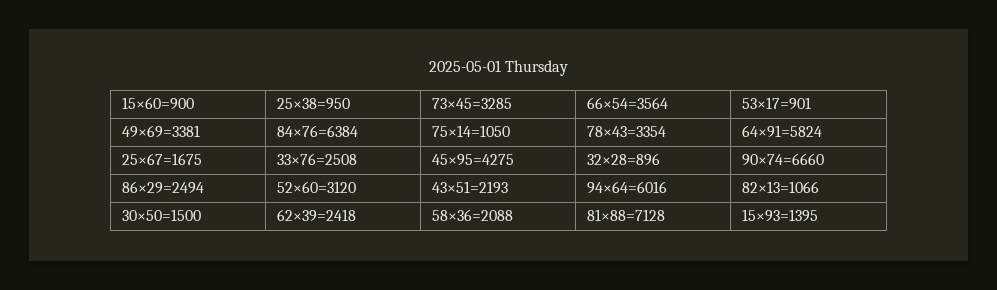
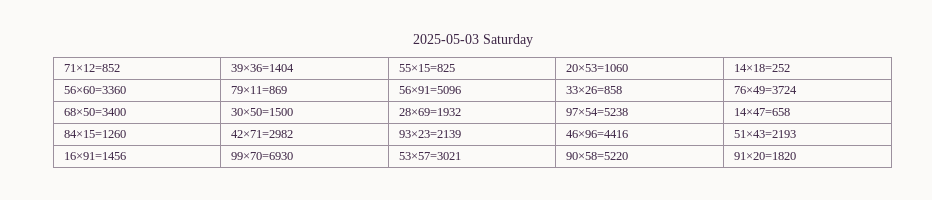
[428,60,569,76] [122,97,195,110] [277,98,351,110] [432,98,513,109] [587,97,669,109] [742,97,812,110] [122,125,201,138] [277,125,359,137] [432,125,511,137] [587,126,667,137] [742,125,823,138] [122,153,203,165] [277,153,358,165] [432,154,515,166] [587,153,661,166] [742,153,825,166] [122,181,205,194] [277,181,357,193] [432,181,509,194] [587,181,668,194] [742,181,820,193] [122,209,202,221] [277,209,357,222] [432,209,514,221] [587,209,666,221] [742,209,819,222] 2025-05-01 Thursday // 15×60=900 | 25×38=950 | 73×45=3285 | 66×54=3564 | 53×17=901 // 49×69=3381 | 84×76=6384 | 75×14=1050 | 78×43=3354 | 64×91=5824 // 25×67=1675 | 33×76=2508 | 45×95=4275 | 32×28=896 | 90×74=6660 // 86×29=2494 | 52×60=3120 | 43×51=2193 | 94×64=6016 | 82×13=1066 // 30×50=1500 | 62×39=2418 | 58×36=2088 | 81×88=7128 | 15×93=1395 -> [412,34,533,47] [63,64,120,72] [230,64,294,72] [398,64,455,72] [565,64,628,72] [733,64,790,72] [63,86,126,94] [230,86,287,94] [398,86,461,94] [565,86,622,94] [733,86,797,94] [63,108,126,116] [230,108,293,116] [398,108,461,116] [565,108,628,116] [733,108,790,116] [63,130,126,138] [230,130,293,138] [398,130,461,138] [565,130,628,138] [733,130,796,138] [63,152,126,160] [230,152,293,160] [398,152,461,160] [565,152,628,160] [733,152,796,160] 2025-05-03 Saturday // 71×12=852 | 39×36=1404 | 55×15=825 | 20×53=1060 | 14×18=252 // 56×60=3360 | 79×11=869 | 56×91=5096 | 33×26=858 | 76×49=3724 // 68×50=3400 | 30×50=1500 | 28×69=1932 | 97×54=5238 | 14×47=658 // 84×15=1260 | 42×71=2982 | 93×23=2139 | 46×96=4416 | 51×43=2193 // 16×91=1456 | 99×70=6930 | 53×57=3021 | 90×58=5220 | 91×20=1820

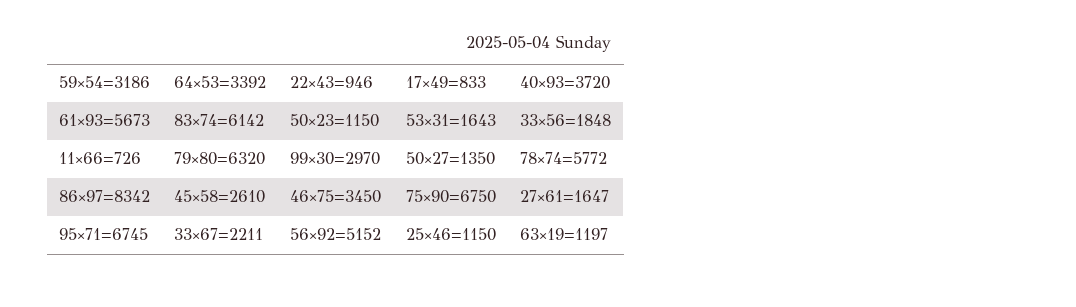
[412,34,533,47] [63,64,120,72] [230,64,294,72] [398,64,455,72] [565,64,628,72] [733,64,790,72] [63,86,126,94] [230,86,287,94] [398,86,461,94] [565,86,622,94] [733,86,797,94] [63,108,126,116] [230,108,293,116] [398,108,461,116] [565,108,628,116] [733,108,790,116] [63,130,126,138] [230,130,293,138] [398,130,461,138] [565,130,628,138] [733,130,796,138] [63,152,126,160] [230,152,293,160] [398,152,461,160] [565,152,628,160] [733,152,796,160] 2025-05-03 Saturday // 71×12=852 | 39×36=1404 | 55×15=825 | 20×53=1060 | 14×18=252 // 56×60=3360 | 79×11=869 | 56×91=5096 | 33×26=858 | 76×49=3724 // 68×50=3400 | 30×50=1500 | 28×69=1932 | 97×54=5238 | 14×47=658 // 84×15=1260 | 42×71=2982 | 93×23=2139 | 46×96=4416 | 51×43=2193 // 16×91=1456 | 99×70=6930 | 53×57=3021 | 90×58=5220 | 91×20=1820 -> [465,35,611,52] [58,76,150,88] [173,76,266,88] [289,76,373,88] [405,76,486,88] [519,76,610,89] [58,114,150,126] [173,114,264,126] [289,114,379,127] [405,114,496,126] [519,114,611,126] [58,152,141,164] [173,152,265,165] [289,152,380,165] [405,152,495,165] [519,152,607,164] [58,190,150,202] [173,190,265,203] [289,190,381,203] [405,190,496,203] [519,190,609,202] [58,228,148,240] [173,228,263,240] [289,228,381,240] [405,228,496,241] [519,228,608,240] 2025-05-04 Sunday // 59×54=3186 | 64×53=3392 | 22×43=946 | 17×49=833 | 40×93=3720 // 61×93=5673 | 83×74=6142 | 50×23=1150 | 53×31=1643 | 33×56=1848 // 11×66=726 | 79×80=6320 | 99×30=2970 | 50×27=1350 | 78×74=5772 // 86×97=8342 | 45×58=2610 | 46×75=3450 | 75×90=6750 | 27×61=1647 // 95×71=6745 | 33×67=2211 | 56×92=5152 | 25×46=1150 | 63×19=1197

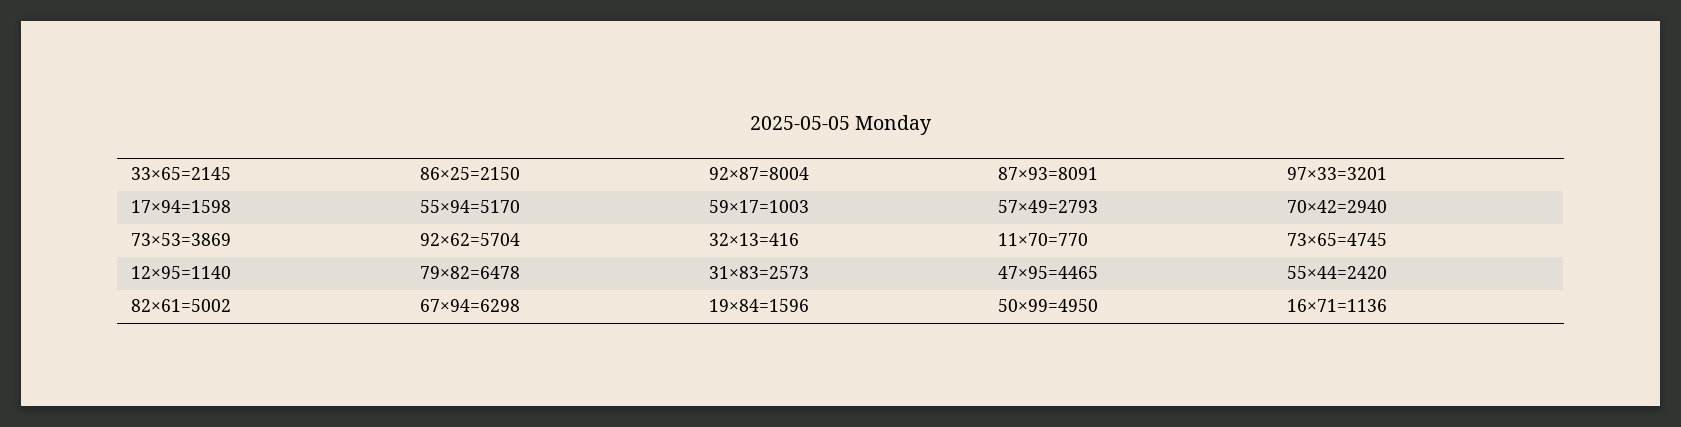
[465,35,611,52] [58,76,150,88] [173,76,266,88] [289,76,373,88] [405,76,486,88] [519,76,610,89] [58,114,150,126] [173,114,264,126] [289,114,379,127] [405,114,496,126] [519,114,611,126] [58,152,141,164] [173,152,265,165] [289,152,380,165] [405,152,495,165] [519,152,607,164] [58,190,150,202] [173,190,265,203] [289,190,381,203] [405,190,496,203] [519,190,609,202] [58,228,148,240] [173,228,263,240] [289,228,381,240] [405,228,496,241] [519,228,608,240] 2025-05-04 Sunday // 59×54=3186 | 64×53=3392 | 22×43=946 | 17×49=833 | 40×93=3720 // 61×93=5673 | 83×74=6142 | 50×23=1150 | 53×31=1643 | 33×56=1848 // 11×66=726 | 79×80=6320 | 99×30=2970 | 50×27=1350 | 78×74=5772 // 86×97=8342 | 45×58=2610 | 46×75=3450 | 75×90=6750 | 27×61=1647 // 95×71=6745 | 33×67=2211 | 56×92=5152 | 25×46=1150 | 63×19=1197 -> [749,115,933,135] [131,167,232,180] [420,167,521,180] [709,167,810,180] [998,167,1099,180] [1287,167,1388,180] [131,200,232,213] [420,200,521,213] [709,200,810,213] [998,200,1099,213] [1287,200,1388,213] [131,233,232,246] [420,233,521,246] [709,233,800,246] [998,233,1089,246] [1287,233,1388,246] [131,266,232,279] [420,266,521,279] [709,266,810,279] [998,266,1099,279] [1287,266,1388,279] [131,299,232,312] [420,299,521,312] [709,299,810,312] [998,299,1099,312] [1287,299,1388,312] 2025-05-05 Monday // 33×65=2145 | 86×25=2150 | 92×87=8004 | 87×93=8091 | 97×33=3201 // 17×94=1598 | 55×94=5170 | 59×17=1003 | 57×49=2793 | 70×42=2940 // 73×53=3869 | 92×62=5704 | 32×13=416 | 11×70=770 | 73×65=4745 // 12×95=1140 | 79×82=6478 | 31×83=2573 | 47×95=4465 | 55×44=2420 // 82×61=5002 | 67×94=6298 | 19×84=1596 | 50×99=4950 | 16×71=1136

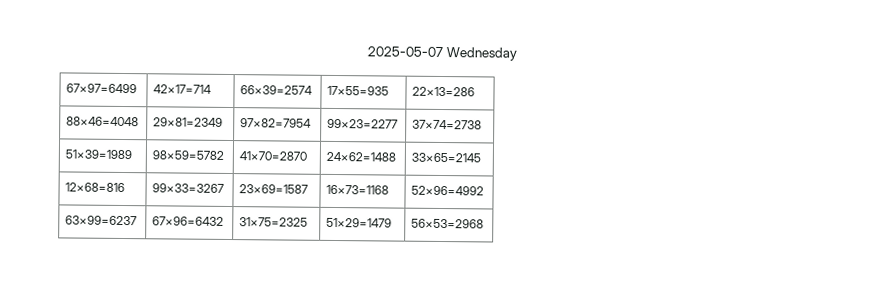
[749,115,933,135] [131,167,232,180] [420,167,521,180] [709,167,810,180] [998,167,1099,180] [1287,167,1388,180] [131,200,232,213] [420,200,521,213] [709,200,810,213] [998,200,1099,213] [1287,200,1388,213] [131,233,232,246] [420,233,521,246] [709,233,800,246] [998,233,1089,246] [1287,233,1388,246] [131,266,232,279] [420,266,521,279] [709,266,810,279] [998,266,1099,279] [1287,266,1388,279] [131,299,232,312] [420,299,521,312] [709,299,810,312] [998,299,1099,312] [1287,299,1388,312] 2025-05-05 Monday // 33×65=2145 | 86×25=2150 | 92×87=8004 | 87×93=8091 | 97×33=3201 // 17×94=1598 | 55×94=5170 | 59×17=1003 | 57×49=2793 | 70×42=2940 // 73×53=3869 | 92×62=5704 | 32×13=416 | 11×70=770 | 73×65=4745 // 12×95=1140 | 79×82=6478 | 31×83=2573 | 47×95=4465 | 55×44=2420 // 82×61=5002 | 67×94=6298 | 19×84=1596 | 50×99=4950 | 16×71=1136 -> [367,46,517,61] [66,83,138,94] [153,84,213,94] [240,85,314,95] [327,85,390,96] [412,86,476,97] [66,116,140,127] [153,117,224,127] [240,118,313,128] [327,118,399,129] [412,119,483,130] [65,149,133,160] [152,150,225,160] [239,151,308,161] [326,151,397,162] [411,152,482,163] [65,182,126,193] [152,183,225,193] [239,184,309,194] [326,184,390,195] [411,185,485,196] [65,215,138,226] [152,216,225,226] [239,217,309,227] [326,217,393,228] [411,218,485,229] 2025-05-07 Wednesday // 67×97=6499 | 42×17=714 | 66×39=2574 | 17×55=935 | 22×13=286 // 88×46=4048 | 29×81=2349 | 97×82=7954 | 99×23=2277 | 37×74=2738 // 51×39=1989 | 98×59=5782 | 41×70=2870 | 24×62=1488 | 33×65=2145 // 12×68=816 | 99×33=3267 | 23×69=1587 | 16×73=1168 | 52×96=4992 // 63×99=6237 | 67×96=6432 | 31×75=2325 | 51×29=1479 | 56×53=2968

